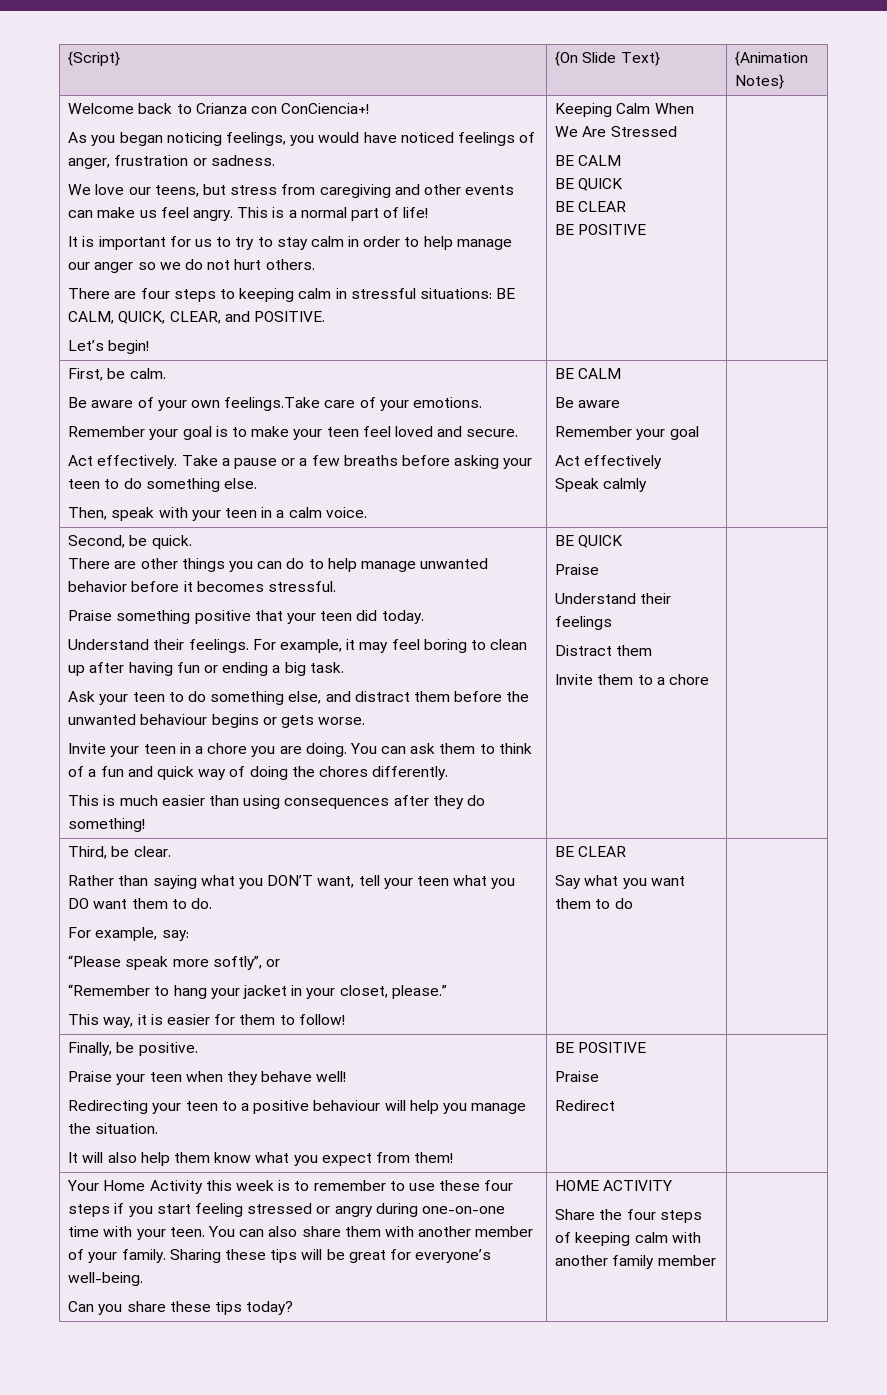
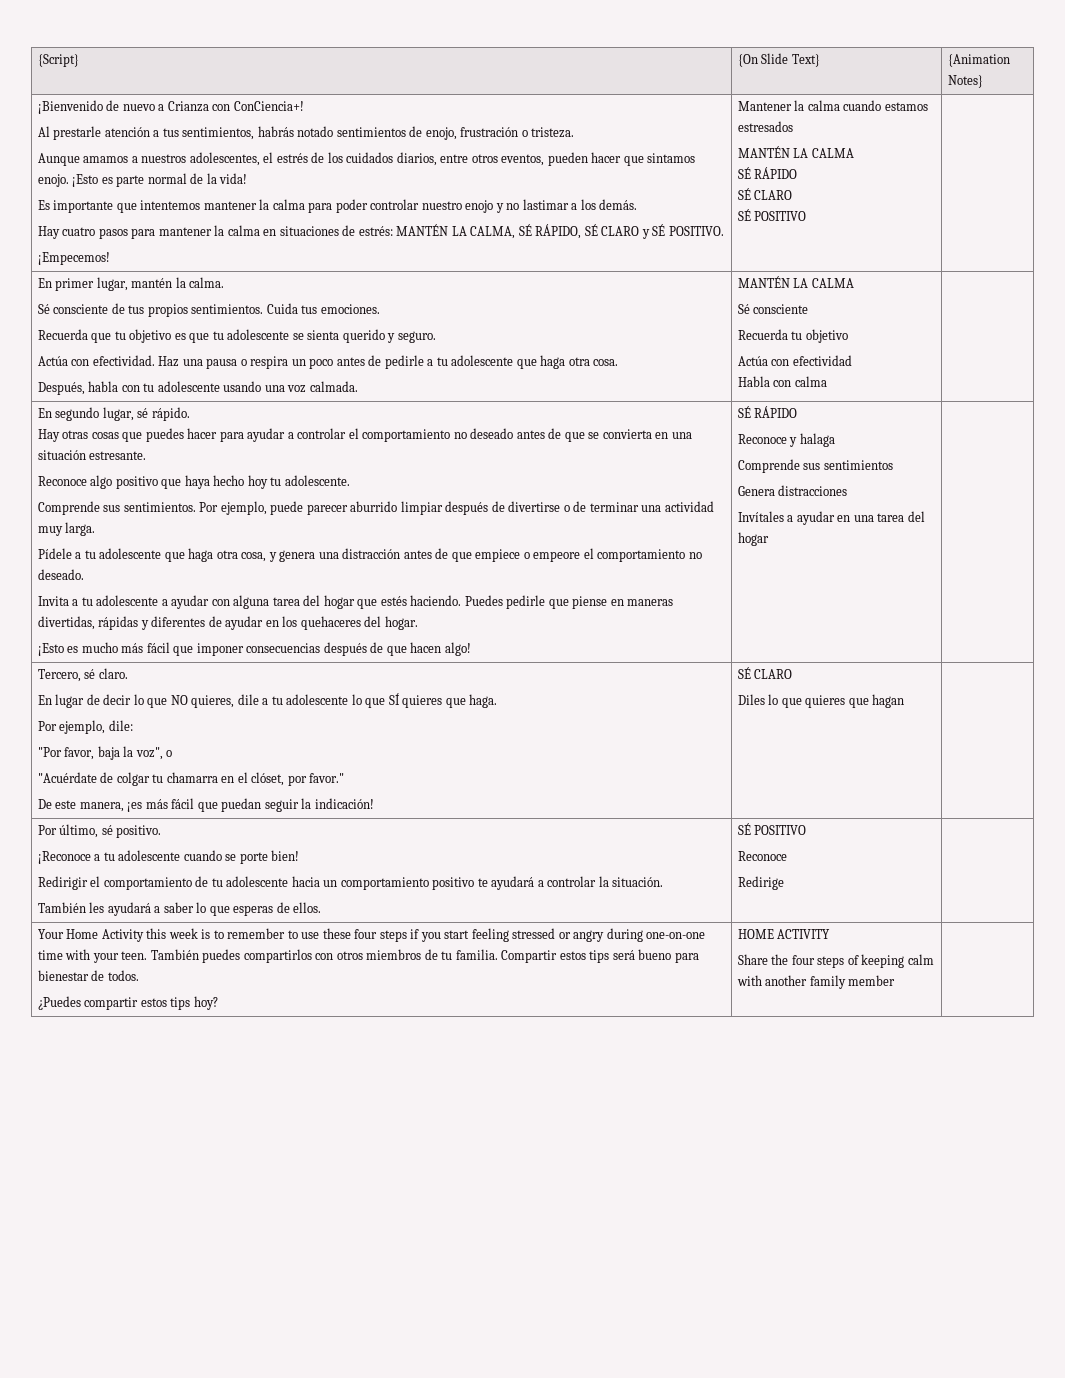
[68,103,192,114] Welcome back to -> [37,100,165,114] ¡Bienvenido de nuevo a
[68,132,536,146] [68,155,275,169] [68,184,515,198] [68,207,429,221] [68,236,512,250] [68,259,315,273] [68,288,516,302] [68,311,326,324] [68,340,150,354] [555,103,694,117] [555,126,677,137] [555,155,622,166] [555,178,624,191] [555,201,627,212] [555,224,647,235] [68,368,166,381] [68,397,482,411] [68,426,519,440] [68,455,533,469] [68,478,258,492] [68,507,367,521] [555,368,622,379] [555,397,621,408] [555,426,699,440] [555,455,663,469] [555,478,648,492] [68,535,192,549] [68,558,489,572] [68,581,337,592] [68,610,424,624] [68,639,528,653] [68,662,344,676] [68,691,530,705] [68,714,366,728] [68,743,532,757] [68,766,449,780] [68,795,485,809] [68,818,146,832] [555,535,624,548] [555,564,600,575] [555,593,672,604] [555,616,613,630] [555,645,653,656] [555,674,710,685] [68,846,171,859] [68,875,516,889] [68,898,213,909] [68,927,189,941] [68,955,281,970] [68,984,447,999] [68,1014,345,1028] [555,846,627,857] [555,875,685,889] [555,898,633,909] [68,1042,198,1056] [68,1071,347,1085] [68,1100,527,1114] [68,1123,159,1134] [68,1152,454,1166] [555,1042,647,1053] [555,1071,600,1082] [555,1100,616,1111] As you began noticing feelings, you would have noticed feelings of anger, frustration or sadness. // We love our teens, but stress from caregiving and other events can make us feel angry. This is a normal part of life! // It is important for us to try to stay calm in order to help manage our anger so we do not hurt others. // There are four steps to keeping calm in stressful situations: BE CALM, QUICK, CLEAR, and POSITIVE. // Let’s begin! | Keeping Calm When We Are Stressed // BE CALM // BE QUICK // BE CLEAR // BE POSITIVE | // First, be calm. // Be aware of your own feelings.Take care of your emotions. // Remember your goal is to make your teen feel loved and secure. // Act effectively. Take a pause or a few breaths before asking your teen to do something else. // Then, speak with your teen in a calm voice. | BE CALM // Be aware // Remember your goal // Act effectively // Speak calmly | // Second, be quick. // There are other things you can do to help manage unwanted behavior before it becomes stressful. // Praise something positive that your teen did today. // Understand their feelings. For example, it may feel boring to clean up after having fun or ending a big task. // Ask your teen to do something else, and distract them before the unwanted behaviour begins or gets worse. // Invite your teen in a chore you are doing. You can ask them to think of a fun and quick way of doing the chores differently. // This is much easier than using consequences after they do something! | BE QUICK // Praise // Understand their feelings // Distract them // Invite them to a chore | // Third, be clear. // Rather than saying what you DON’T want, tell your teen what you DO want them to do. // For example, say: // “Please speak more softly”, or // “Remember to hang your jacket in your closet, please.” // This way, it is easier for them to follow! | BE CLEAR // Say what you want them to do | // Finally, be positive. // Praise your teen when they behave well! // Redirecting your teen to a positive behaviour will help you manage the situation. // It will also help them know what you expect from them! | BE POSITIVE // Praise // Redirect -> [37,126,575,140] [37,152,696,166] [37,173,248,187] [37,199,638,213] [37,224,724,239] [37,252,110,265] [737,100,928,111] [737,121,793,132] [737,146,854,158] [737,167,798,179] [737,188,793,200] [737,209,807,221] [37,277,225,291] [37,303,380,317] [37,329,436,343] [37,355,619,369] [37,381,358,395] [737,276,854,288] [737,304,809,314] [737,329,848,343] [737,355,852,366] [737,376,827,387] [37,407,190,421] [37,428,692,442] [37,450,147,460] [37,475,350,489] [37,501,714,515] [37,522,96,536] [37,548,702,562] [37,569,84,580] [37,595,674,609] [37,616,418,630] [37,642,471,656] [737,406,798,418] [737,433,835,447] [737,459,893,473] [737,485,848,496] [737,511,925,525] [737,532,769,546] [37,668,128,682] [37,693,498,708] [37,720,133,734] [37,746,173,760] [37,772,345,786] [37,798,374,812] [737,667,793,679] [737,694,905,708] [37,824,162,838] [37,850,300,864] [37,876,664,890] [37,902,322,916] [737,823,807,835] [737,851,787,861] [737,876,784,890] Al prestarle atención a tus sentimientos, habrás notado sentimientos de enojo, frustración o tristeza. // Aunque amamos a nuestros adolescentes, el estrés de los cuidados diarios, entre otros eventos, pueden hacer que sintamos enojo. ¡Esto es parte normal de la vida! // Es importante que intentemos mantener la calma para poder controlar nuestro enojo y no lastimar a los demás. // Hay cuatro pasos para mantener la calma en situaciones de estrés: MANTÉN LA CALMA, SÉ RÁPIDO, SÉ CLARO y SÉ POSITIVO. // ¡Empecemos! | Mantener la calma cuando estamos estresados // MANTÉN LA CALMA // SÉ RÁPIDO // SÉ CLARO // SÉ POSITIVO | // En primer lugar, mantén la calma. // Sé consciente de tus propios sentimientos. Cuida tus emociones. // Recuerda que tu objetivo es que tu adolescente se sienta querido y seguro. // Actúa con efectividad. Haz una pausa o respira un poco antes de pedirle a tu adolescente que haga otra cosa. // Después, habla con tu adolescente usando una voz calmada. | MANTÉN LA CALMA // Sé consciente // Recuerda tu objetivo // Actúa con efectividad // Habla con calma | // En segundo lugar, sé rápido. // Hay otras cosas que puedes hacer para ayudar a controlar el comportamiento no deseado antes de que se convierta en una situación estresante. // Reconoce algo positivo que haya hecho hoy tu adolescente. // Comprende sus sentimientos. Por ejemplo, puede parecer aburrido limpiar después de divertirse o de terminar una actividad muy larga. // Pídele a tu adolescente que haga otra cosa, y genera una distracción antes de que empiece o empeore el comportamiento no deseado. // Invita a tu adolescente a ayudar con alguna tarea del hogar que estés haciendo. Puedes pedirle que piense en maneras divertidas, rápidas y diferentes de ayudar en los quehaceres del hogar. // ¡Esto es mucho más fácil que imponer consecuencias después de que hacen algo! | SÉ RÁPIDO // Reconoce y halaga // Comprende sus sentimientos // Genera distracciones // Invítales a ayudar en una tarea del hogar | // Tercero, sé claro. // En lugar de decir lo que NO quieres, dile a tu adolescente lo que SÍ quieres que haga. // Por ejemplo, dile: // "Por favor, baja la voz", o // "Acuérdate de colgar tu chamarra en el clóset, por favor." // De este manera, ¡es más fácil que puedan seguir la indicación! | SÉ CLARO // Diles lo que quieres que hagan | // Por último, sé positivo. // ¡Reconoce a tu adolescente cuando se porte bien! // Redirigir el comportamiento de tu adolescente hacia un comportamiento positivo te ayudará a controlar la situación. // También les ayudará a saber lo que esperas de ellos. | SÉ POSITIVO // Reconoce // Redirige
[208,1226,534,1237] [68,1249,492,1263] [68,1272,144,1286] [68,1301,294,1315] You can also share them with another member of your family. Sharing these tips will be great for everyone’s well-being. // Can you share these tips today? -> [150,949,699,963] [37,970,139,981] [37,996,218,1010] También puedes compartirlos con otros miembros de tu familia. Compartir estos tips será bueno para bienestar de todos. // ¿Puedes compartir estos tips hoy?

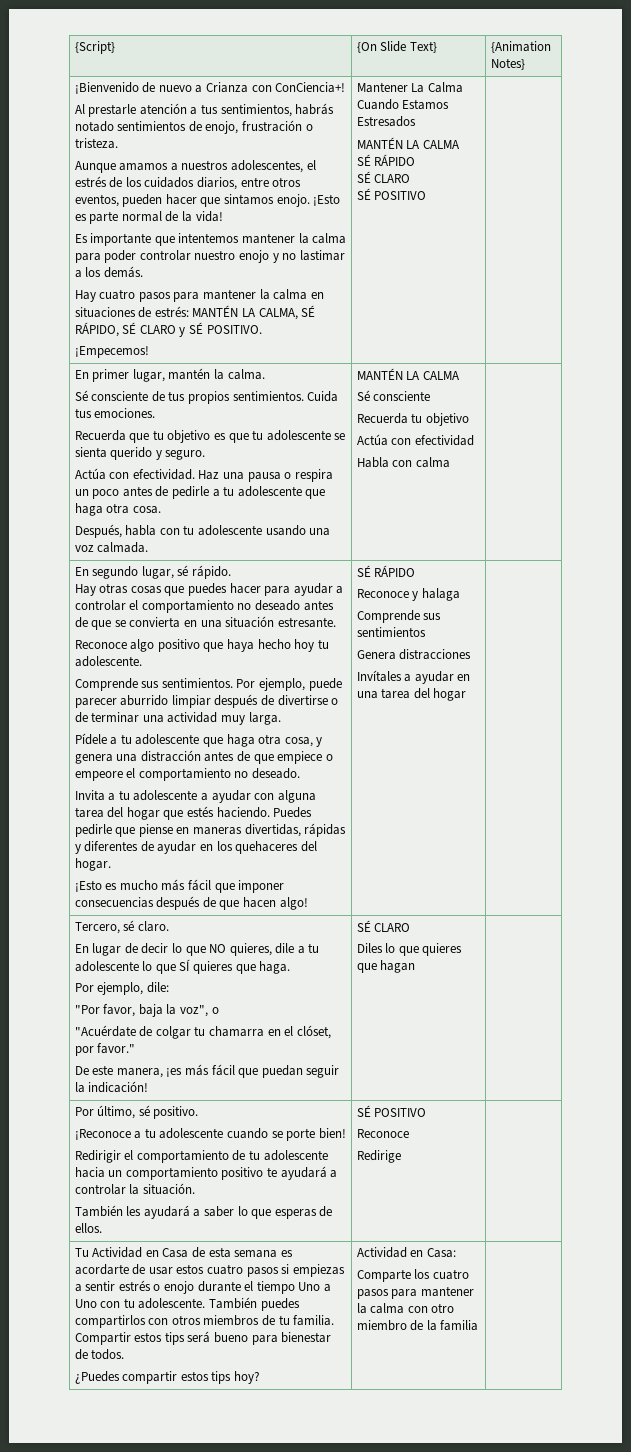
[794,100,928,111] [737,121,793,132] la calma cuando estamos estresados -> [411,82,463,93] [356,99,450,110] [356,116,416,127] La Calma Cuando Estamos Estresados
[37,928,706,942] [37,949,148,963] Your Home Activity this week is to remember to use these four steps if you start feeling stressed or angry during one-on-one time with your teen. -> [74,1247,293,1258] [74,1264,345,1277] [74,1280,331,1294] [74,1298,206,1309] Tu Actividad en Casa de esta semana es acordarte de usar estos cuatro pasos si empiezas a sentir estrés o enojo durante el tiempo Uno a Uno con tu adolescente.
[737,929,831,939] [737,954,934,968] [736,975,896,989] HOME ACTIVITY // Share the four steps of keeping calm with another family member -> [356,1247,456,1258] [356,1269,469,1282] [356,1286,474,1299] [356,1303,455,1314] [356,1320,479,1331] Actividad en Casa: // Comparte los cuatro pasos para mantener la calma con otro miembro de la familia

